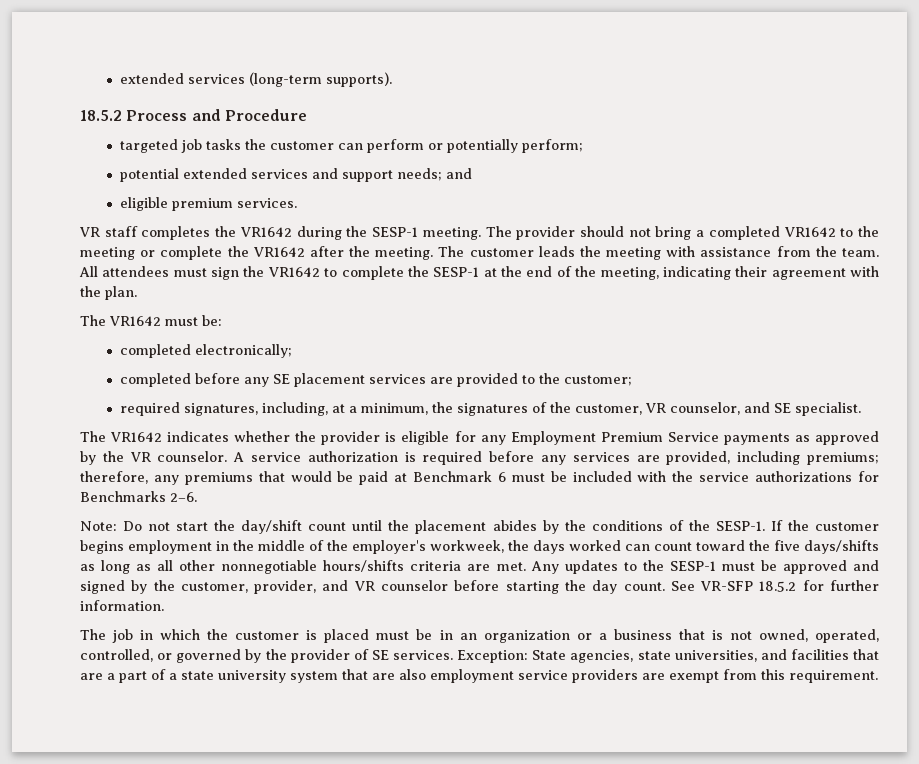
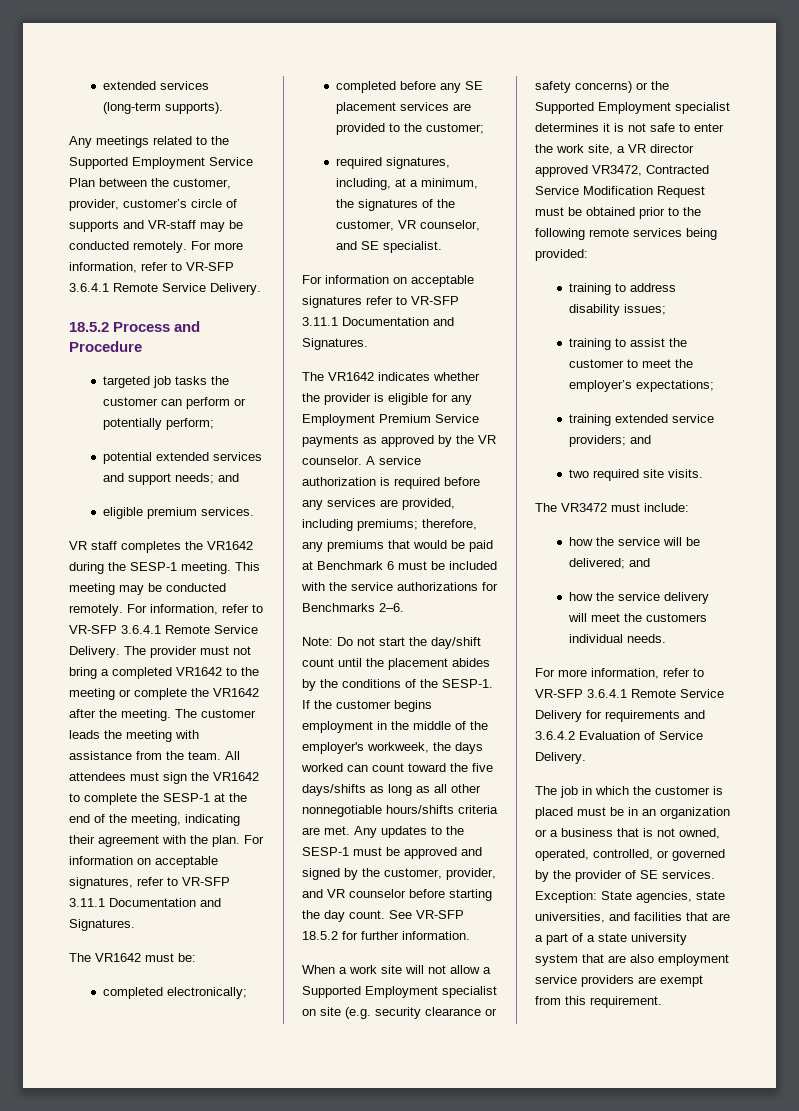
(393, 79) none -> [69,136,229,148] [69,157,253,169] [69,178,231,189] [69,199,237,211] [69,220,243,232] [69,241,243,253] [69,262,234,273] [69,283,261,295] // Any meetings related to the Supported Employment Service Plan between the customer, provider, customer’s circle of supports and VR-staff may be conducted remotely. For more information, refer to VR-SFP 3.6.4.1 Remote Service Delivery.
(481, 233) none -> [235,562,260,571] [69,583,226,595] [69,604,263,616] [69,625,258,634] [69,646,120,658] This meeting may be conducted remotely. For information, refer to VR-SFP 3.6.4.1 Remote Service Delivery.
[579,226,624,237] should -> [200,646,229,655] must
(137, 293) none -> [244,835,264,844] [69,856,218,868] [69,877,230,889] [69,898,221,907] [69,919,135,931] For information on acceptable signatures, refer to VR-SFP 3.11.1 Documentation and Signatures.
(862, 409) none -> [302,275,474,287] [302,296,459,308] [302,317,454,326] [302,338,368,350] // For information on acceptable signatures refer to VR-SFP 3.11.1 Documentation and Signatures.
(164, 605) none -> [302,965,491,974] [302,986,497,998] [302,1007,497,1019] [535,81,669,93] [535,102,730,114] [535,123,724,132] [535,144,694,155] [535,165,709,177] [535,186,705,198] [535,207,701,219] [535,228,717,240] [535,249,588,261] [568,283,676,295] [568,304,666,316] [568,338,687,350] [568,359,693,368] [568,380,714,392] [568,414,714,426] [568,435,651,447] [568,469,703,481] [535,503,689,512] [568,537,700,546] [568,558,650,569] [568,592,709,604] [567,613,707,622] [568,634,666,643] [535,668,704,679] [535,689,724,698] [535,710,705,722] [535,731,703,740] [535,752,586,764] // When a work site will not allow a Supported Employment specialist on site (e.g. security clearance or safety concerns) or the Supported Employment specialist determines it is not safe to enter the work site, a VR director approved VR3472, Contracted Service Modification Request must be obtained prior to the following remote services being provided: // training to address disability issues; // training to assist the customer to meet the employer’s expectations; // training extended service providers; and // two required site visits. // The VR3472 must include: // how the service will be delivered; and // how the service delivery will meet the customers individual needs. // For more information, refer to VR-SFP 3.6.4.1 Remote Service Delivery for requirements and 3.6.4.2 Evaluation of Service Delivery.

